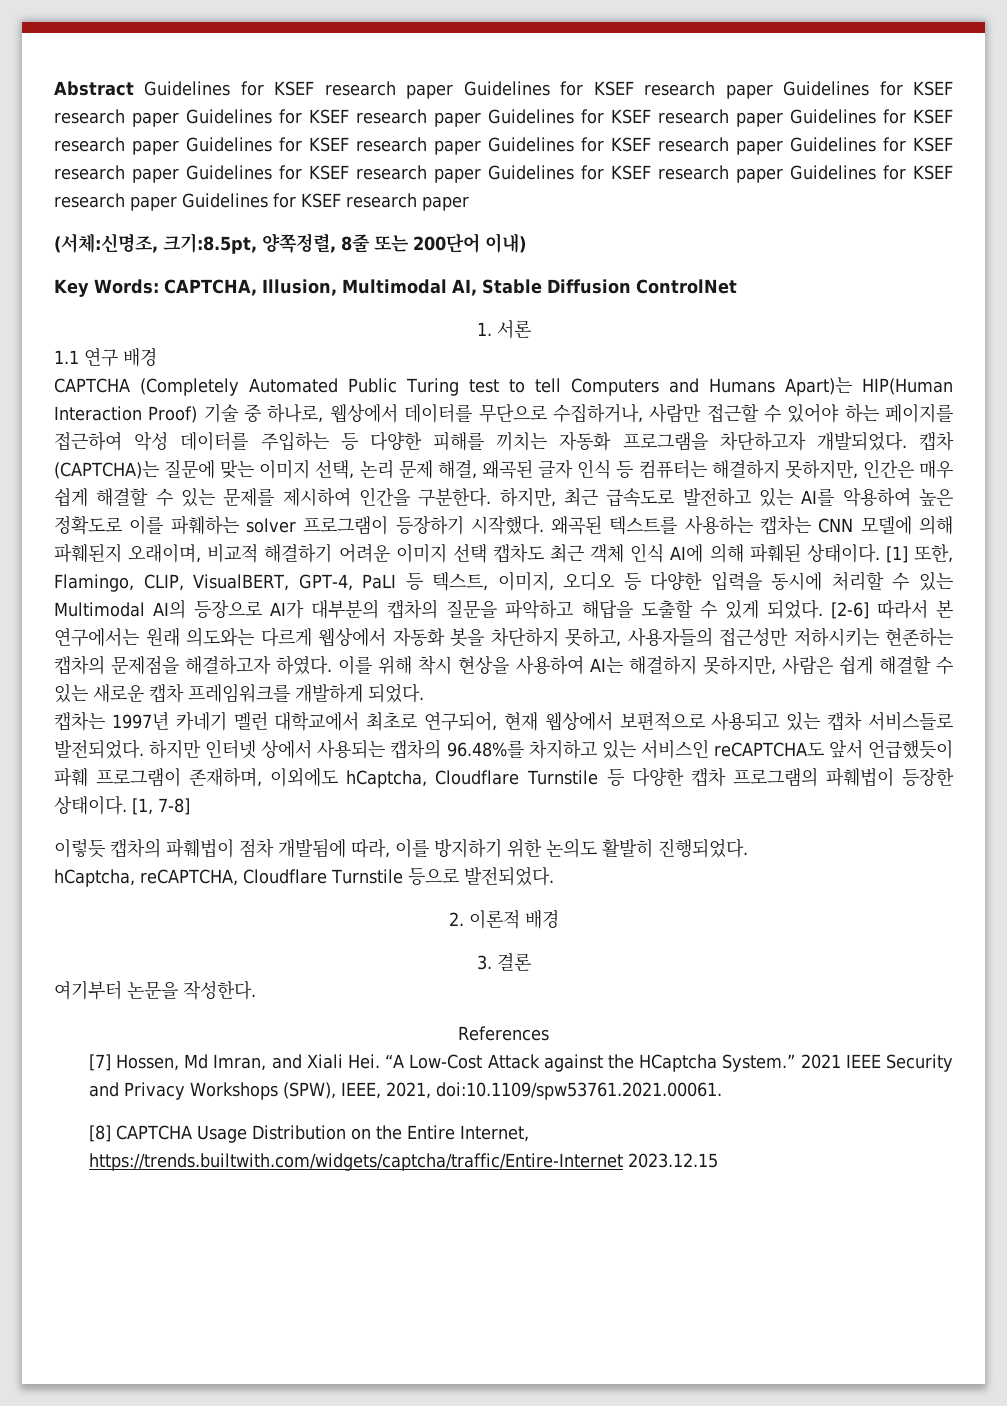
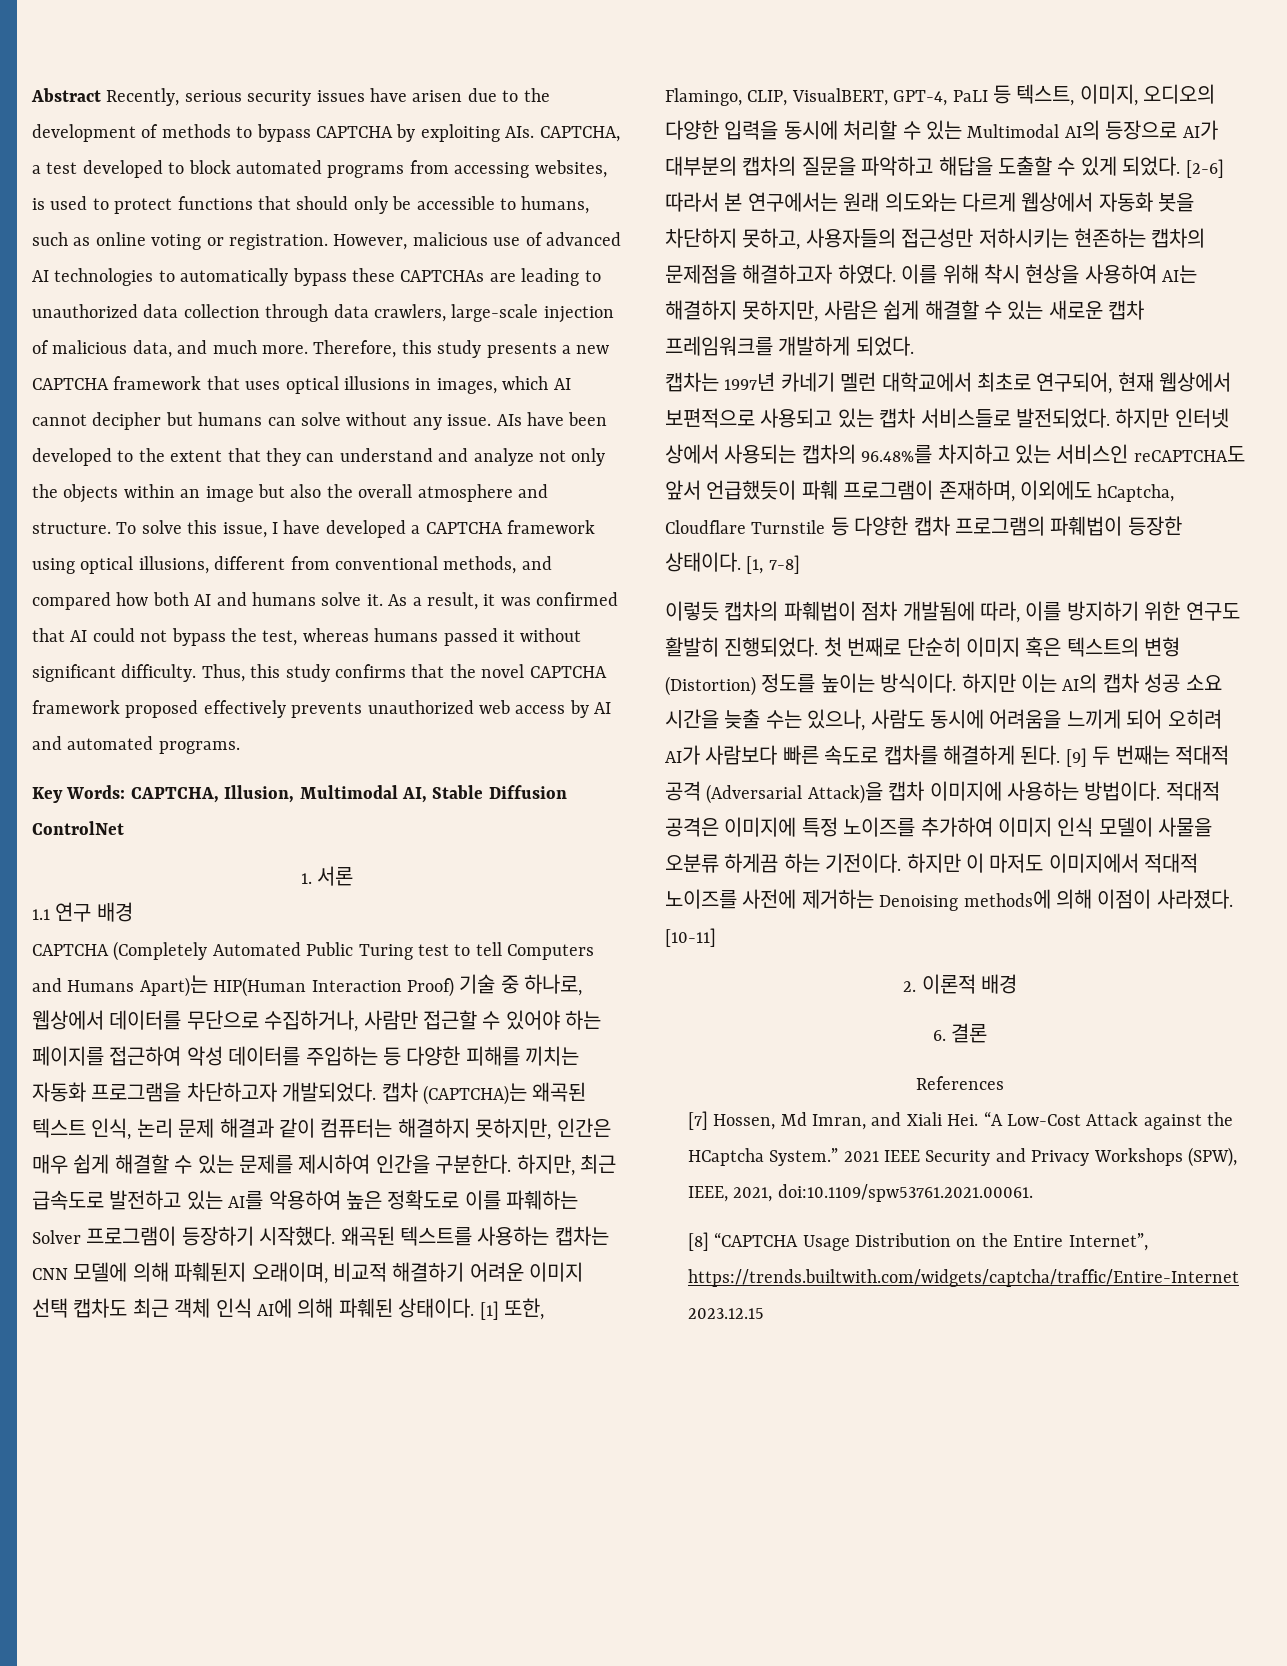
[144,81,953,99] [54,109,953,127] [54,137,953,155] [54,165,953,183] [54,193,469,211] [54,233,526,254] Guidelines for KSEF research paper Guidelines for KSEF research paper Guidelines for KSEF research paper Guidelines for KSEF research paper Guidelines for KSEF research paper Guidelines for KSEF research paper Guidelines for KSEF research paper Guidelines for KSEF research paper Guidelines for KSEF research paper Guidelines for KSEF research paper Guidelines for KSEF research paper Guidelines for KSEF research paper Guidelines for KSEF research paper // (서체:신명조, 크기:8.5pt, 양쪽정렬, 8줄 또는 200단어 이내) -> [106,88,550,106] [32,124,620,142] [32,160,607,178] [32,196,590,214] [32,232,621,250] [32,268,601,286] [32,304,614,323] [32,340,610,358] [32,376,571,394] [32,412,608,430] [32,448,606,466] [32,484,548,503] [32,520,595,538] [32,556,552,574] [32,592,619,610] [32,628,582,646] [32,664,607,682] [32,700,612,718] [32,736,240,754] Recently, serious security issues have arisen due to the development of methods to bypass CAPTCHA by exploiting AIs. CAPTCHA, a test developed to block automated programs from accessing websites, is used to protect functions that should only be accessible to humans, such as online voting or registration. However, malicious use of advanced AI technologies to automatically bypass these CAPTCHAs are leading to unauthorized data collection through data crawlers, large-scale injection of malicious data, and much more. Therefore, this study presents a new CAPTCHA framework that uses optical illusions in images, which AI cannot decipher but humans can solve without any issue. AIs have been developed to the extent that they can understand and analyze not only the objects within an image but also the overall atmosphere and structure. To solve this issue, I have developed a CAPTCHA framework using optical illusions, different from conventional methods, and compared how both AI and humans solve it. As a result, it was confirmed that AI could not bypass the test, whereas humans passed it without significant difficulty. Thus, this study confirms that the novel CAPTCHA framework proposed effectively prevents unauthorized web access by AI and automated programs.
[164,459,634,479] 질문에 맞는 이미지 선택, 논리 문제 해결, 왜곡된 글자 인식 등 -> [532,1082,587,1102] [32,1118,315,1140] 왜곡된 텍스트 인식, 논리 문제 해결과 같이
[245,518,296,533] solver -> [32,1230,81,1244] Solver
[563,571,641,591] 오디오 등 -> [1143,84,1216,104] 오디오의
[546,838,597,858] 논의도 -> [1185,601,1240,621] 연구도
[54,866,554,887] // hCaptcha, reCAPTCHA, Cloudflare Turnstile 등으로 발전되었다. -> [823,637,1181,657] [665,673,1222,696] [665,709,1222,731] [665,745,1229,767] [665,781,1220,804] [665,817,1213,837] [665,853,1199,873] [665,889,1233,911] [665,928,716,947] 첫 번째로 단순히 이미지 혹은 텍스트의 변형 (Distortion) 정도를 높이는 방식이다. 하지만 이는 AI의 캡차 성공 소요 시간을 늦출 수는 있으나, 사람도 동시에 어려움을 느끼게 되어 오히려 AI가 사람보다 빠른 속도로 캡차를 해결하게 된다. [9] 두 번째는 적대적 공격 (Adversarial Attack)을 캡차 이미지에 사용하는 방법이다. 적대적 공격은 이미지에 특정 노이즈를 추가하여 이미지 인식 모델이 사물을 오분류 하게끔 하는 기전이다. 하지만 이 마저도 이미지에서 적대적 노이즈를 사전에 제거하는 Denoising methods에 의해 이점이 사라졌다. [10-11]
[476,955,492,970] 3. -> [932,1030,946,1041] 6.
[54,980,256,1000] // 여기부터 논문을 작성한다. -> (988, 1033) none
[115,1125,192,1140] CAPTCHA -> [714,1232,799,1247] “CAPTCHA
[459,1125,529,1142] Internet, -> [1068,1233,1148,1251] Internet”,

